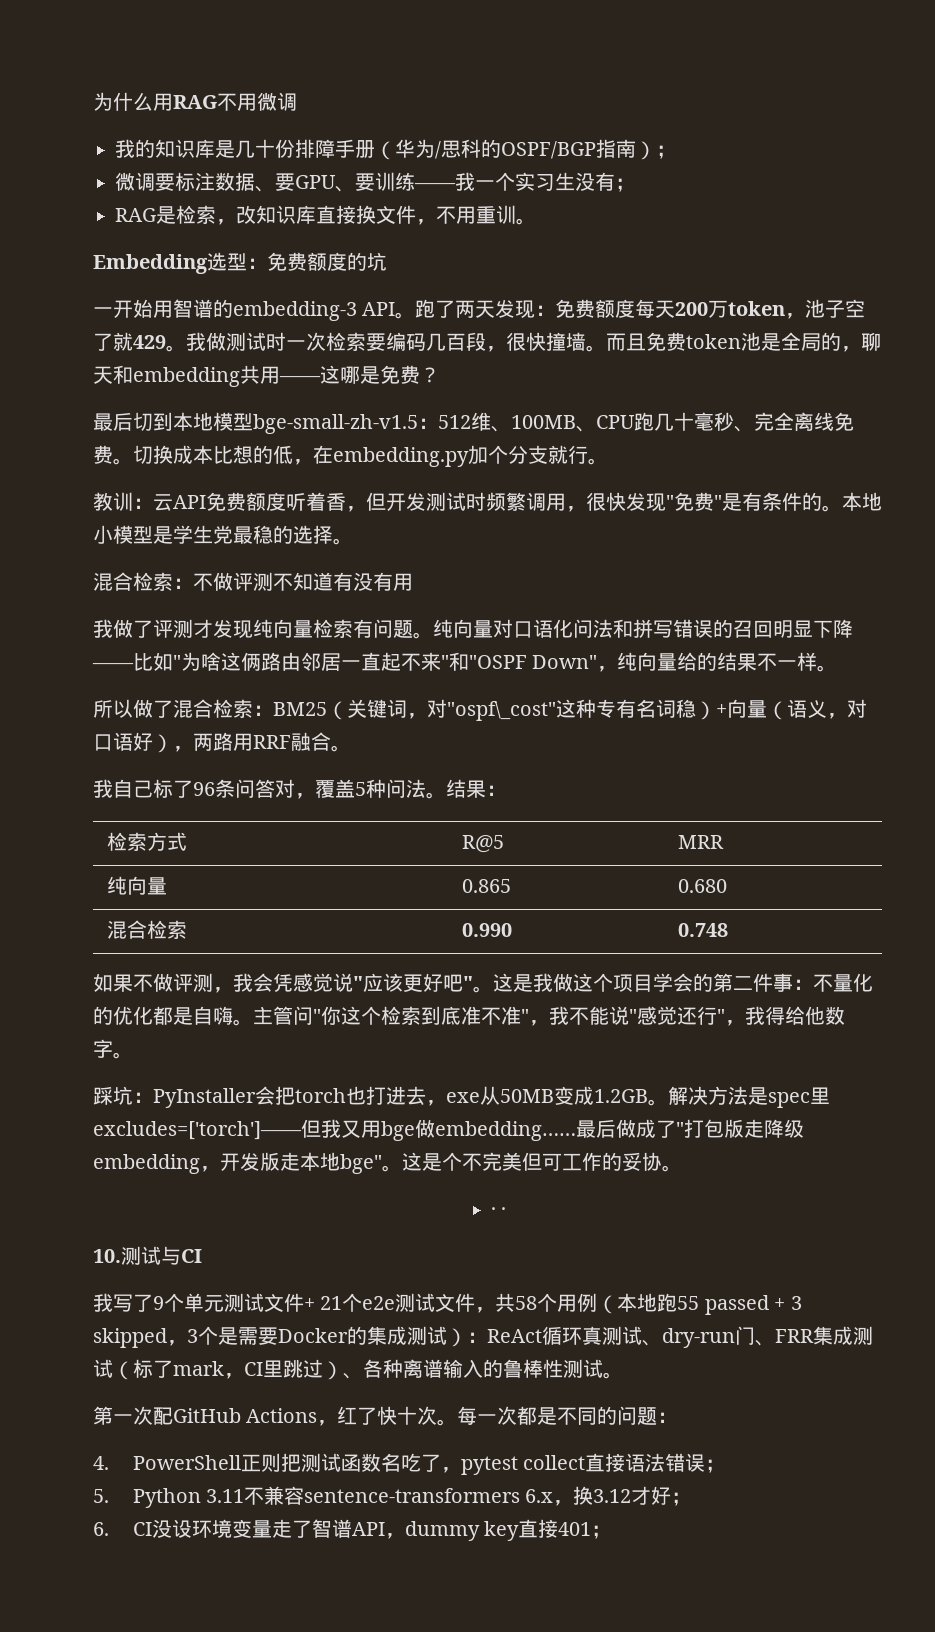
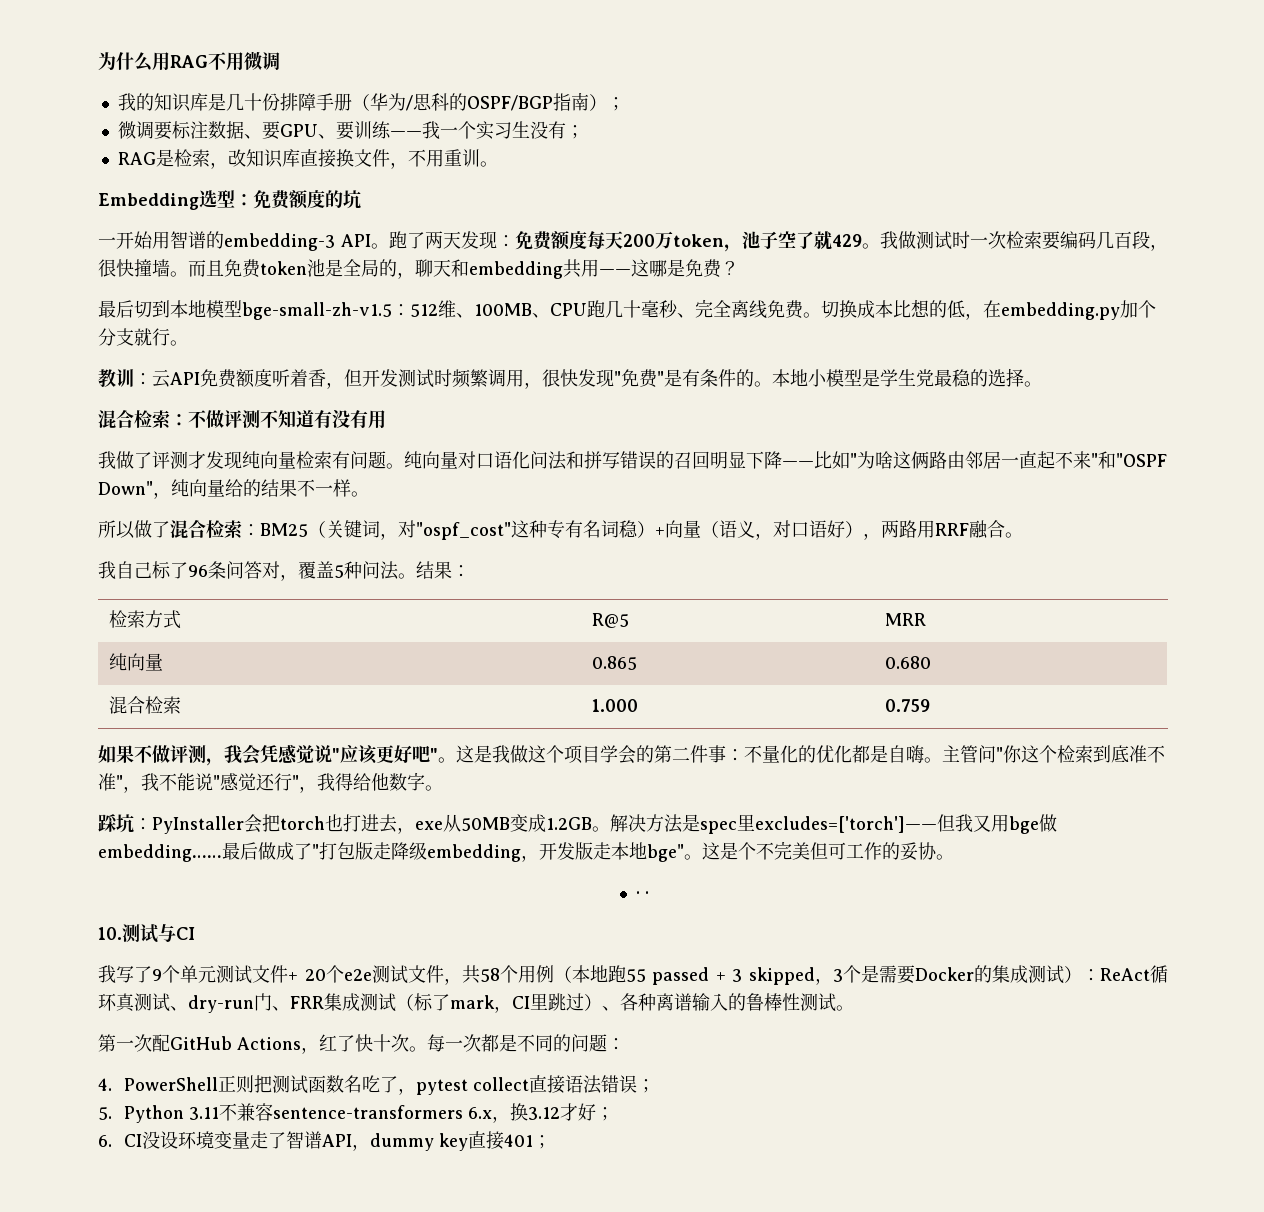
[447,701,556,721] "ospf\_cost" -> [416,522,511,540] "ospf_cost"
[462,923,513,937] [678,923,729,937] 0.990 | 0.748 -> [591,699,638,712] [884,699,930,712] 1.000 | 0.759
[320,1296,343,1310] 21 -> [304,969,326,981] 20

